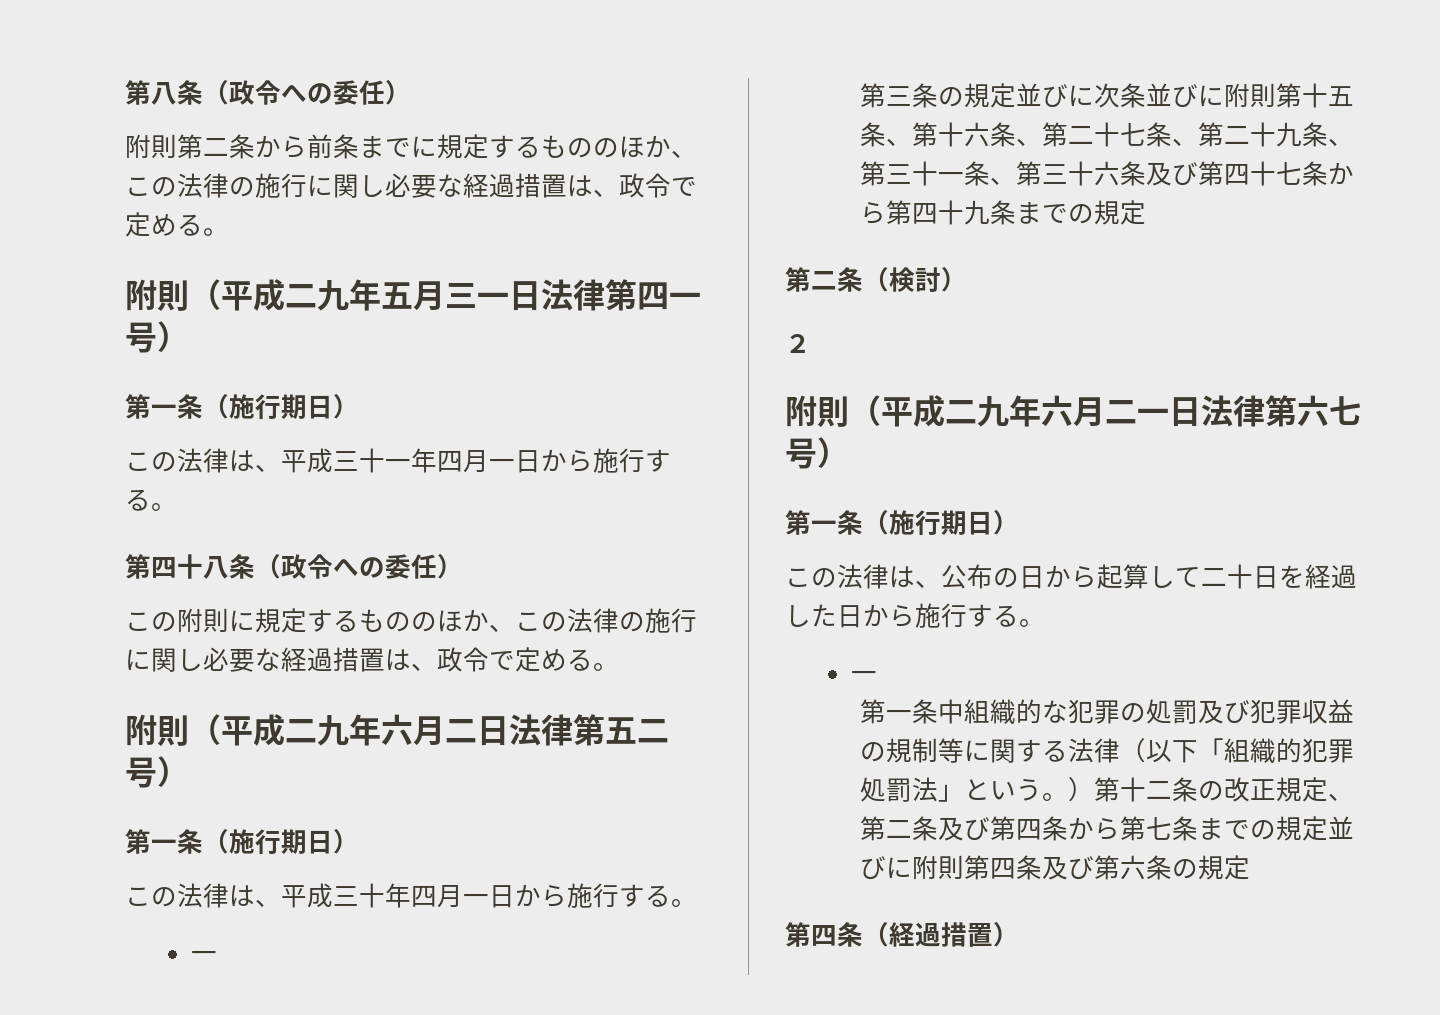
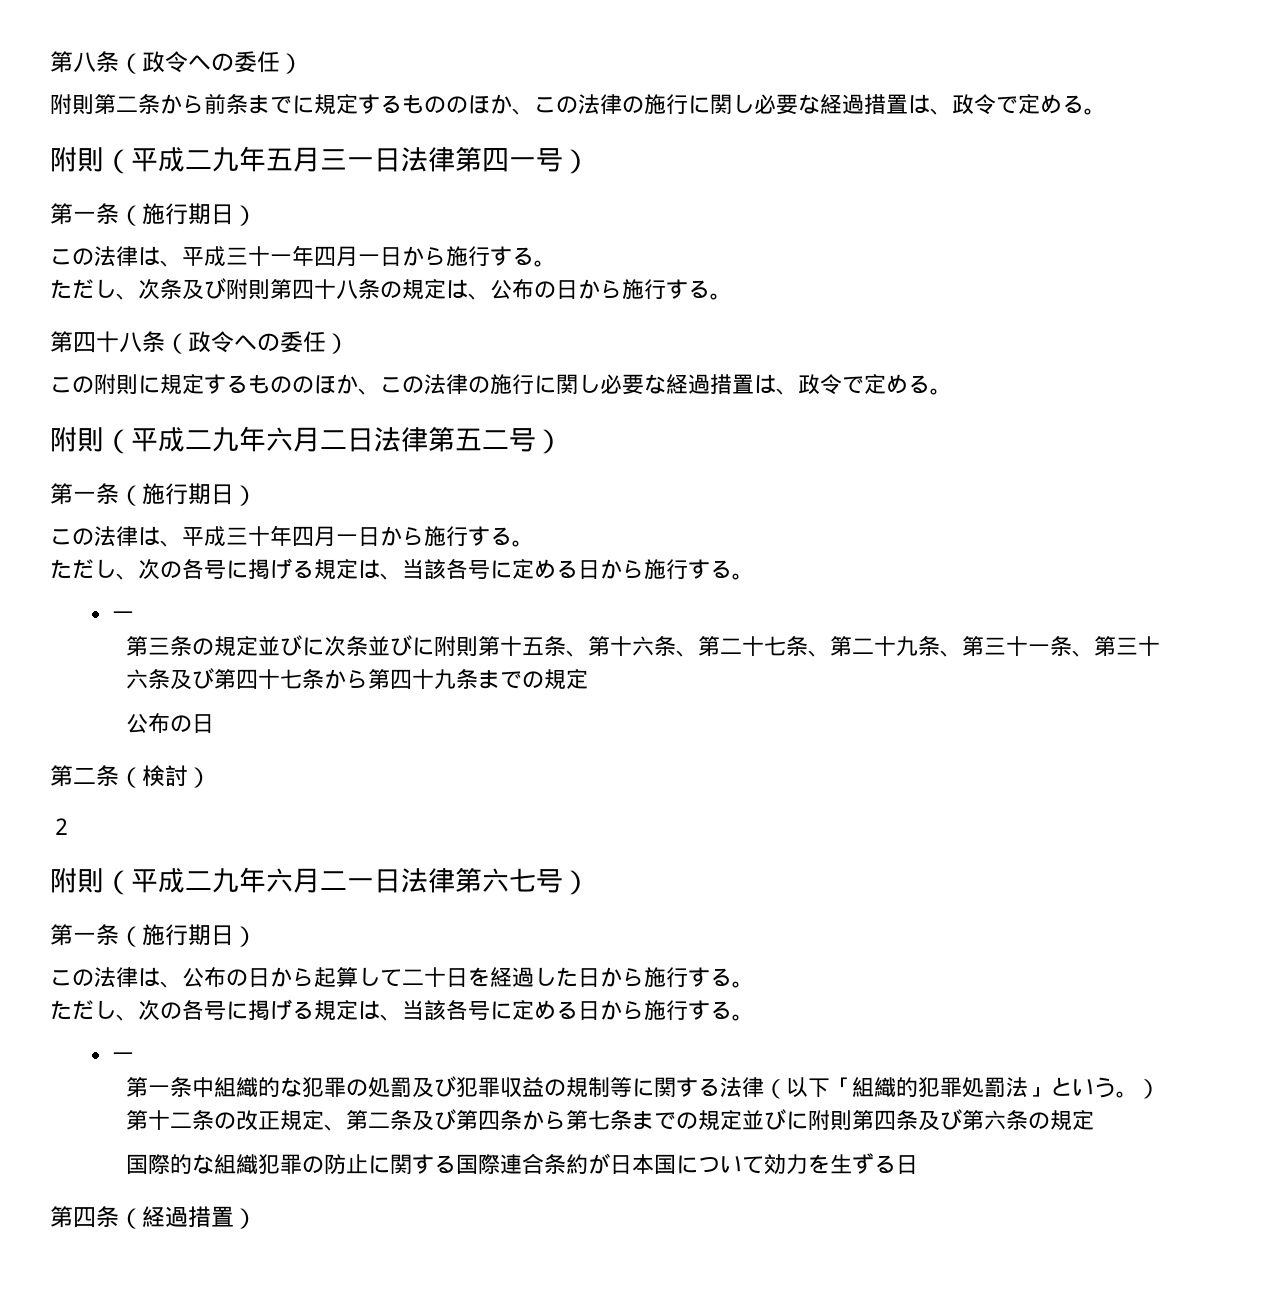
(177, 507) none -> [50,278,732,300] // ただし、次条及び附則第四十八条の規定は、公布の日から施行する。
(697, 903) none -> [50,558,754,580] // ただし、次の各号に掲げる規定は、当該各号に定める日から施行する。
(1147, 212) none -> [126,713,215,733] // 公布の日
(1045, 623) none -> [50,999,754,1021] // ただし、次の各号に掲げる規定は、当該各号に定める日から施行する。
(1251, 867) none -> [126,1153,919,1175] // 国際的な組織犯罪の防止に関する国際連合条約が日本国について効力を生ずる日

